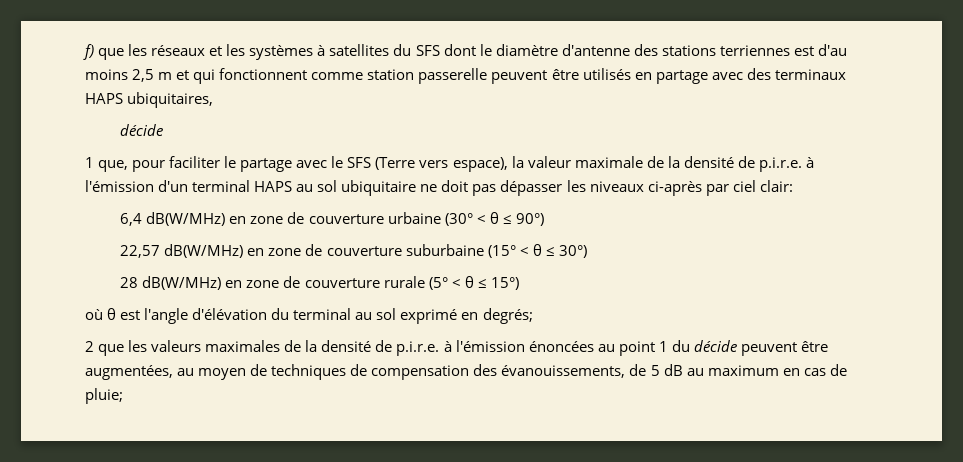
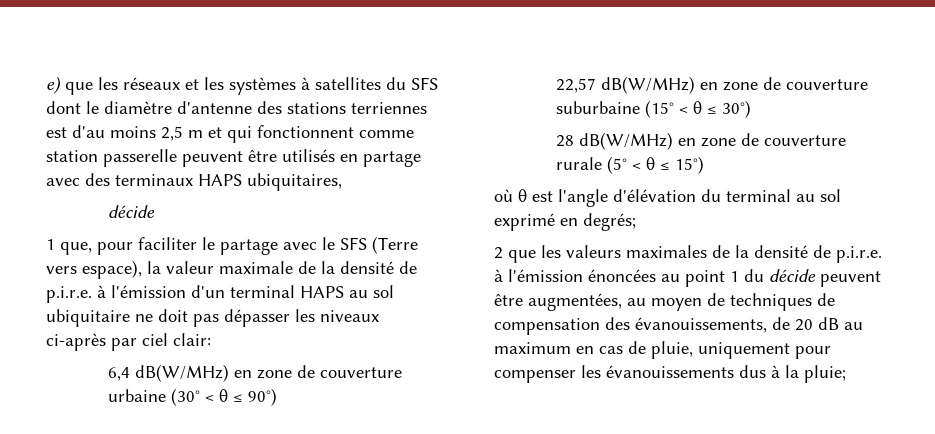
[83,44,94,60] f) -> [46,76,61,94] e)
[650,365,660,376] 5 -> [795,319,813,331] 20
(847, 370) none -> [651,341,831,359] [494,365,799,383] pluie, uniquement pour compenser les évanouissements dus à la

